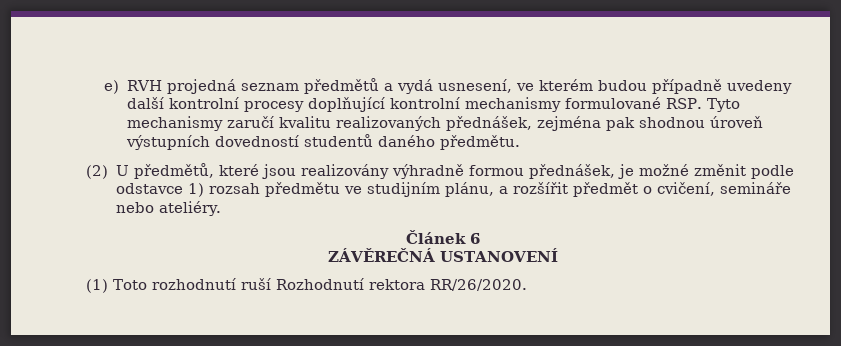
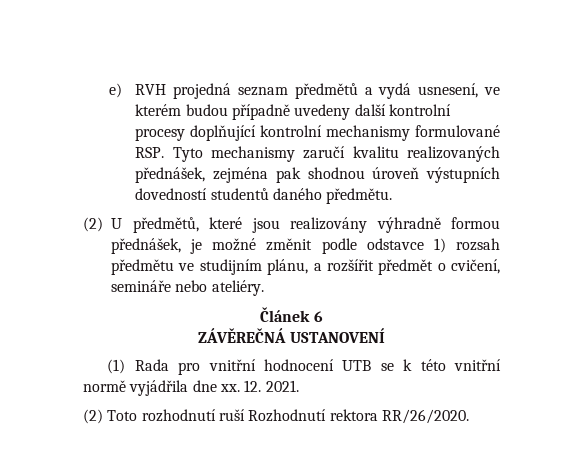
(108, 286) none -> [134,359,501,375] [83,380,299,396] [83,409,103,424] Rada pro vnitřní hodnocení UTB se k této vnitřní normě vyjádřila dne xx. 12. 2021. // (2)

